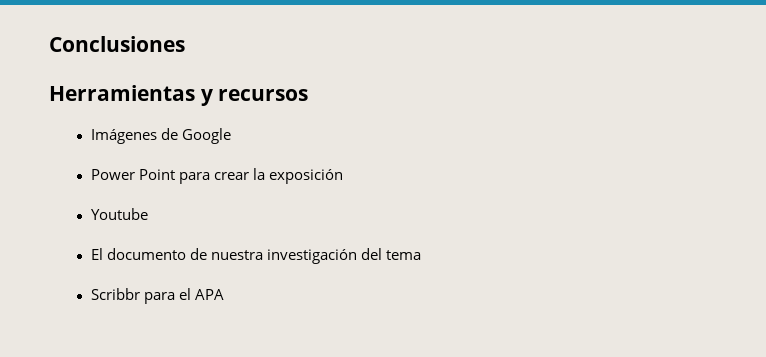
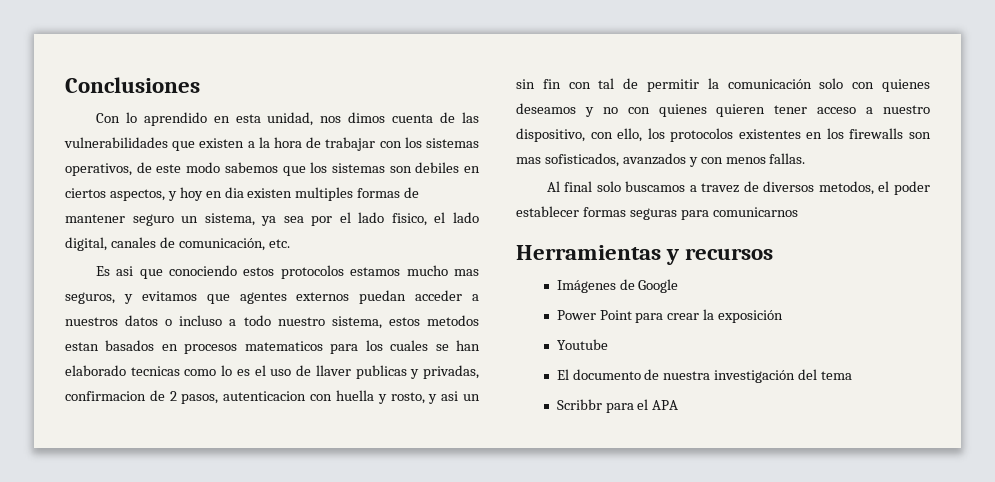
(185, 44) none -> [95,112,479,126] [64,137,479,151] [65,162,480,176] [65,187,420,201] [65,212,480,226] [65,237,290,251] [95,265,480,279] [65,290,479,304] [65,315,479,329] [65,340,481,354] [65,365,479,379] [65,390,480,404] [516,78,930,92] [516,103,930,117] [516,128,931,142] [516,153,806,167] [546,181,930,195] [516,206,798,220] // Con lo aprendido en esta unidad, nos dimos cuenta de las vulnerabilidades que existen a la hora de trabajar con los sistemas operativos, de este modo sabemos que los sistemas son debiles en ciertos aspectos, y hoy en dia existen multiples formas de mantener seguro un sistema, ya sea por el lado fisico, el lado digital, canales de comunicación, etc. // Es asi que conociendo estos protocolos estamos mucho mas seguros, y evitamos que agentes externos puedan acceder a nuestros datos o incluso a todo nuestro sistema, estos metodos estan basados en procesos matematicos para los cuales se han elaborado tecnicas como lo es el uso de llaver publicas y privadas, confirmacion de 2 pasos, autenticacion con huella y rosto, y asi un sin fin con tal de permitir la comunicación solo con quienes deseamos y no con quienes quieren tener acceso a nuestro dispositivo, con ello, los protocolos existentes en los firewalls son mas sofisticados, avanzados y con menos fallas. // Al final solo buscamos a travez de diversos metodos, el poder establecer formas seguras para comunicarnos

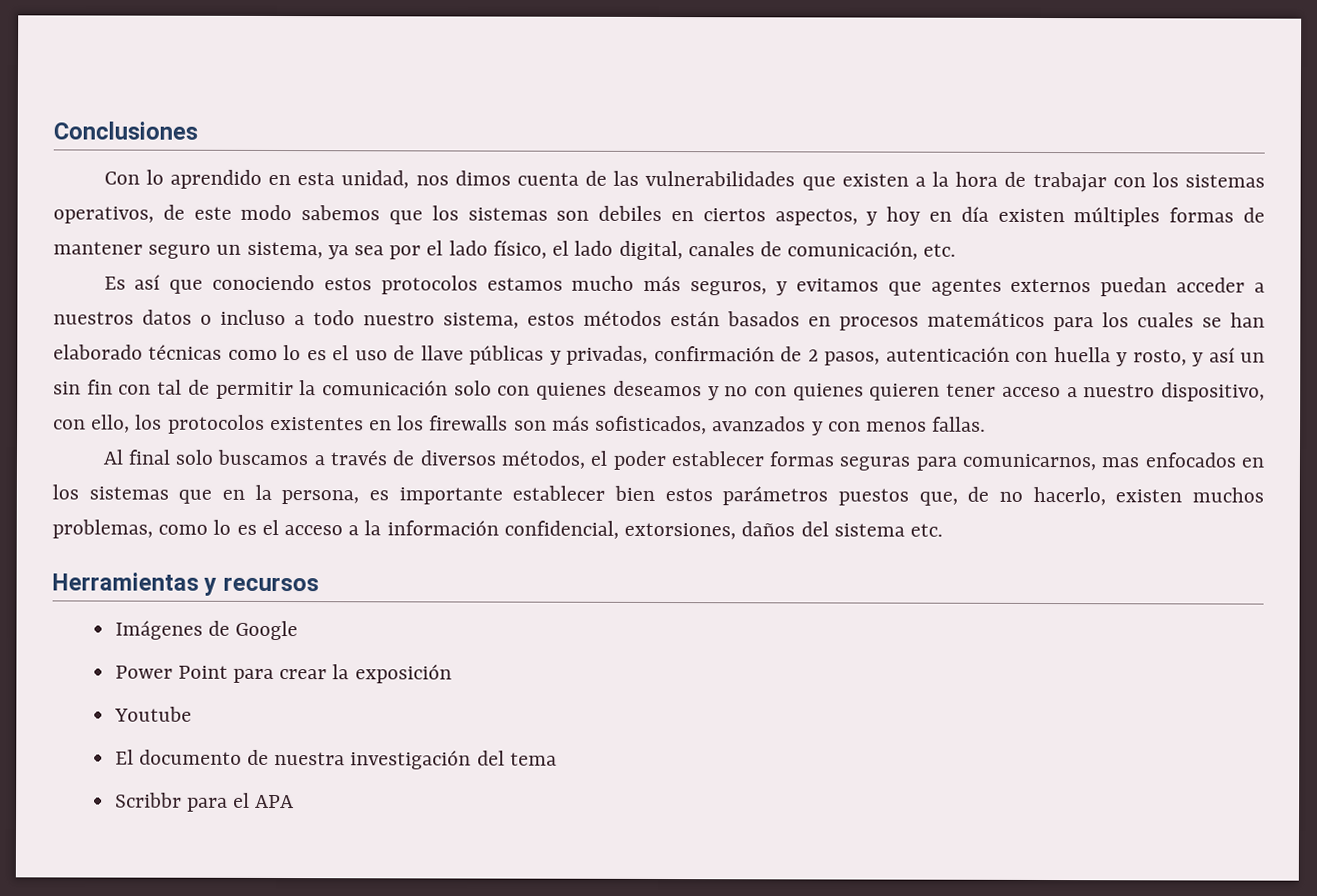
[224,187,354,201] dia existen multiples -> [960,206,1161,227] día existen múltiples
[391,213,427,226] fisico, -> [492,240,547,259] físico,
[116,266,134,276] asi -> [134,274,161,290] así
[454,269,480,276] mas -> [643,275,682,292] más
[426,315,479,326] [65,342,99,351] metodos estan -> [583,310,720,327] métodos están
[244,341,323,351] matematicos -> [927,311,1045,328] matemáticos
[130,366,180,376] tecnicas -> [148,344,223,360] técnicas
[315,365,407,379] llaver publicas -> [420,345,545,365] llave públicas
[65,391,146,401] confirmacion -> [653,345,775,362] confirmación
[223,391,307,401] autenticacion -> [885,346,1010,362] autenticación
[441,391,459,401] asi -> [1208,347,1235,363] así
[516,157,541,164] mas -> [551,415,590,431] más
[701,183,740,193] travez -> [330,450,388,466] través
[818,181,874,195] metodos, -> [500,450,585,469] métodos,
[712,207,798,217] comunicarnos -> [962,452,1264,471] [52,484,1264,506] [52,519,943,540] comunicarnos, mas enfocados en los sistemas que en la persona, es importante establecer bien estos parámetros puestos que, de no hacerlo, existen muchos problemas, como lo es el acceso a la información confidencial, extorsiones, daños del sistema etc.

